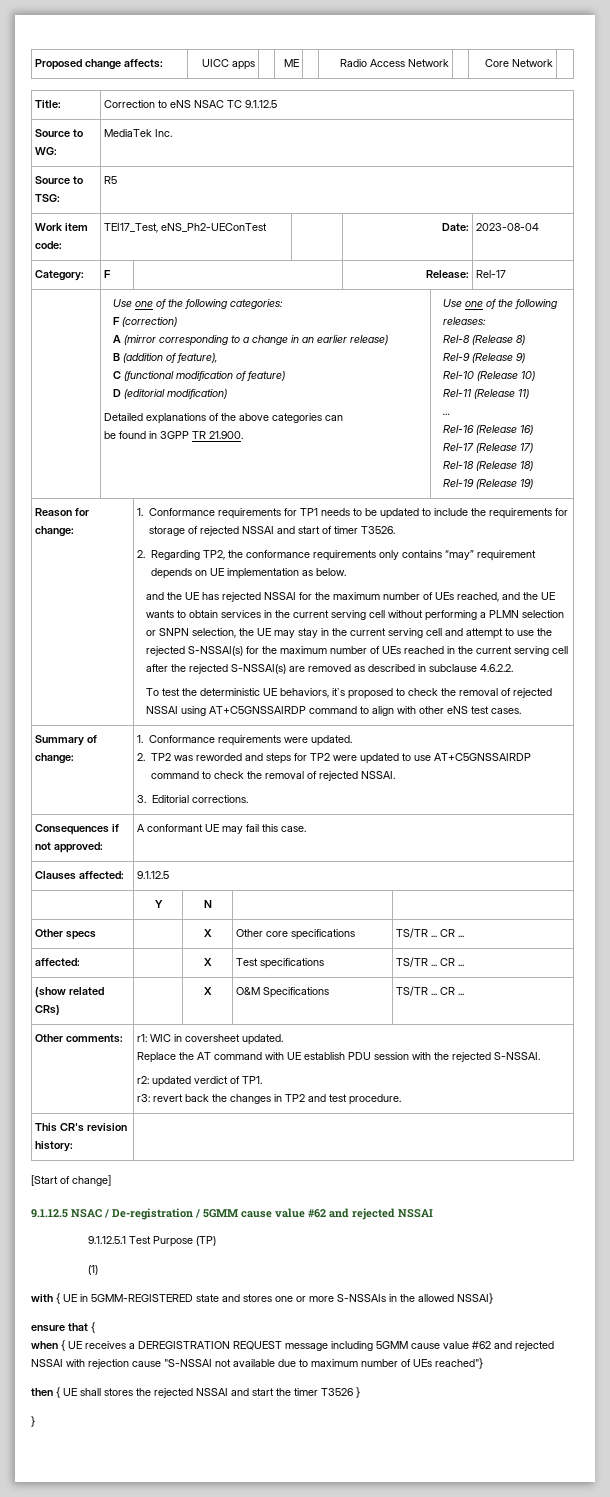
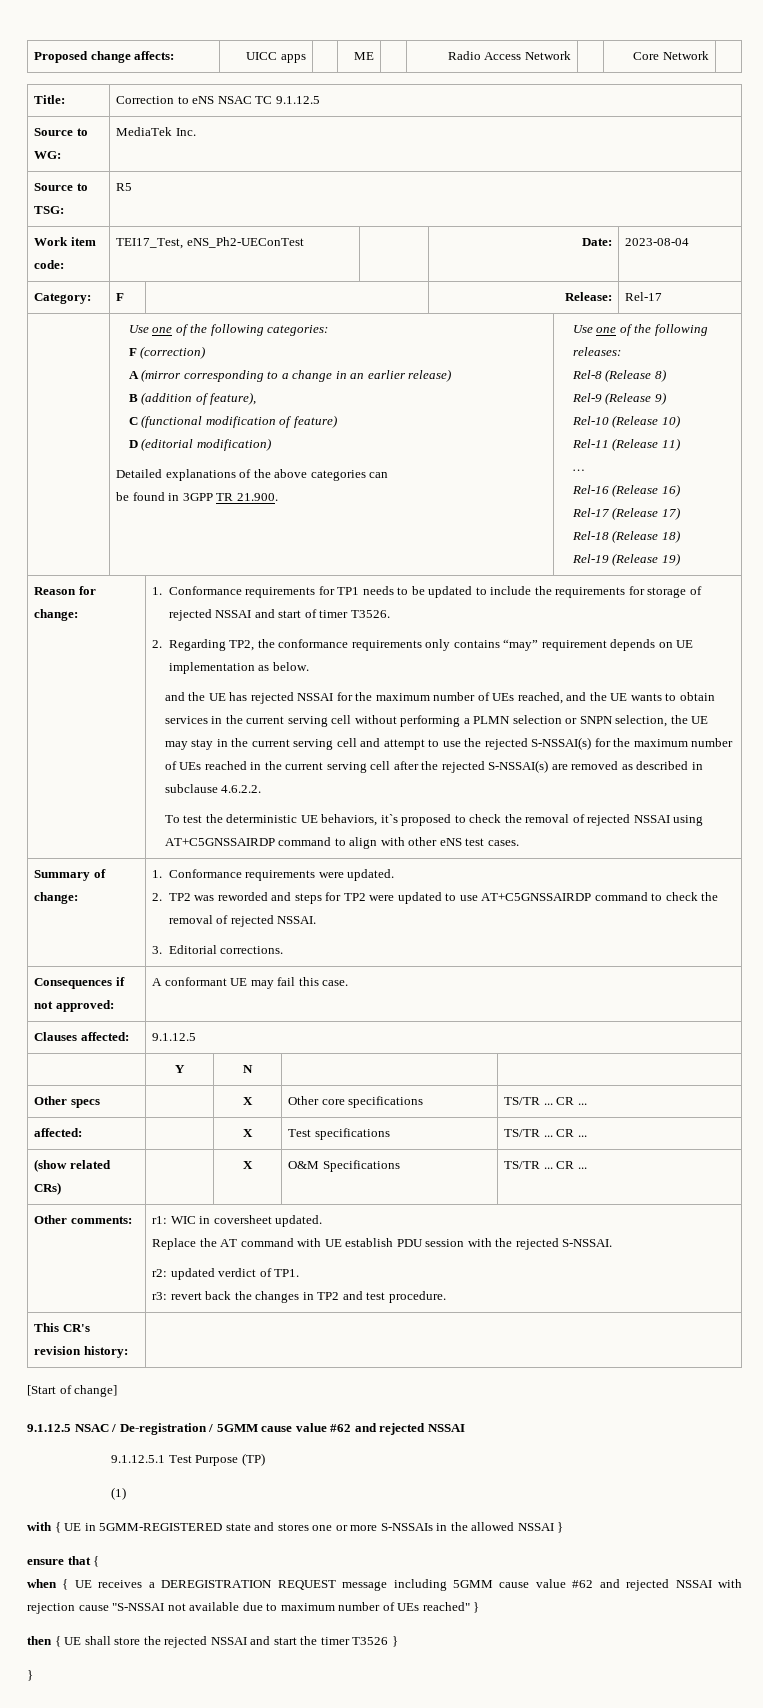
[457,1293,493,1304] NSSAI} -> [517,1522,564,1533] NSSAI }
[435,1358,483,1369] reached"} -> [422,1602,480,1613] reached" }
[104,1388,133,1396] stores -> [114,1637,141,1645] store

